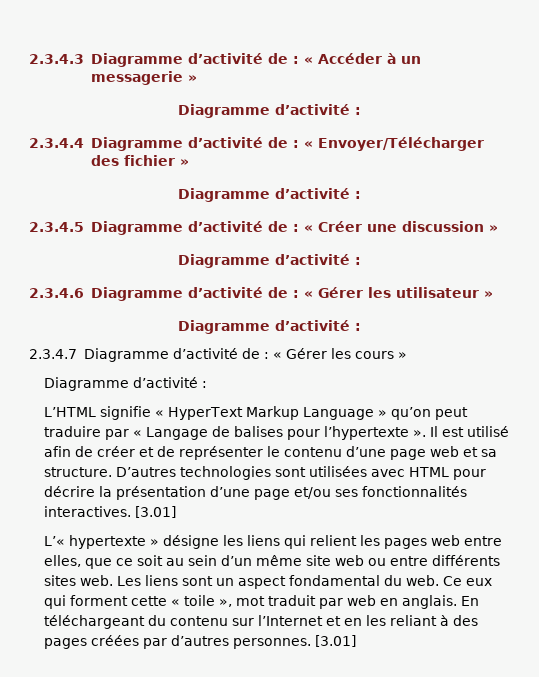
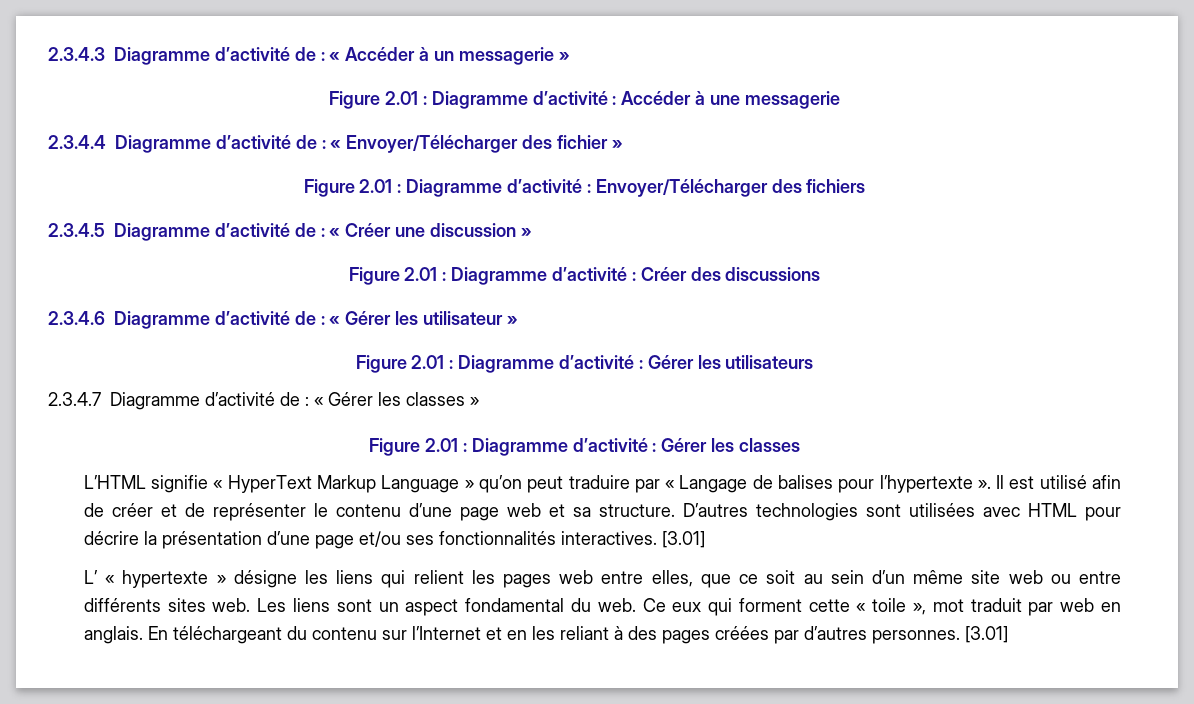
[178,104,361,118] Diagramme d’activité : -> [329,91,840,109] Figure 2.01 : Diagramme d’activité : Accéder à une messagerie
[178,188,361,202] Diagramme d’activité : -> [303,179,866,197] Figure 2.01 : Diagramme d’activité : Envoyer/Télécharger des fichiers
[178,254,361,268] Diagramme d’activité : -> [348,267,821,285] Figure 2.01 : Diagramme d’activité : Créer des discussions
[178,320,361,334] Diagramme d’activité : -> [355,355,814,373] Figure 2.01 : Diagramme d’activité : Gérer les utilisateurs
[354,351,407,359] [44,377,208,391] cours » // Diagramme d’activité : -> [406,392,479,406] [369,438,800,456] classes » // Figure 2.01 : Diagramme d’activité : Gérer les classes
[44,536,66,546] L’« -> [83,570,116,584] L’ «

